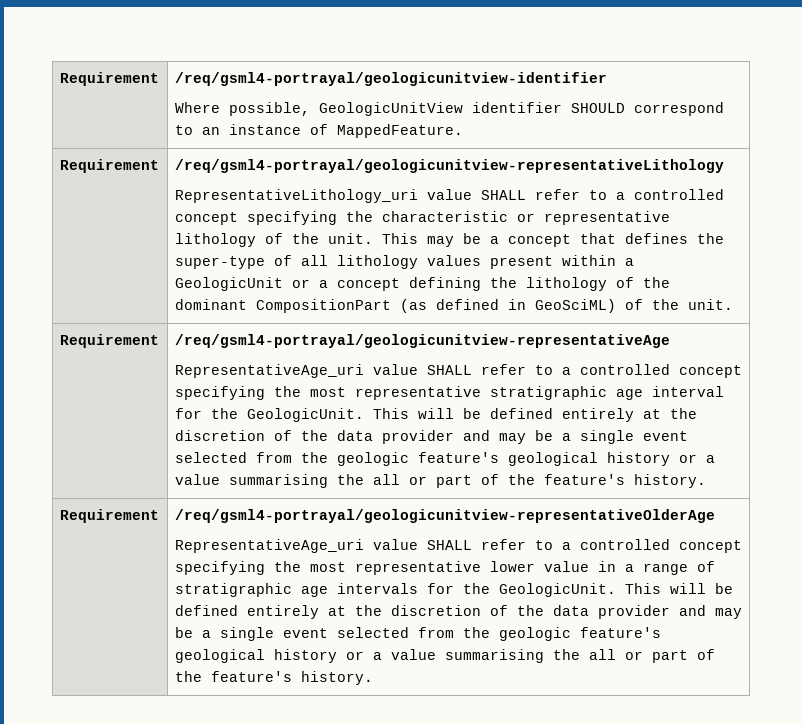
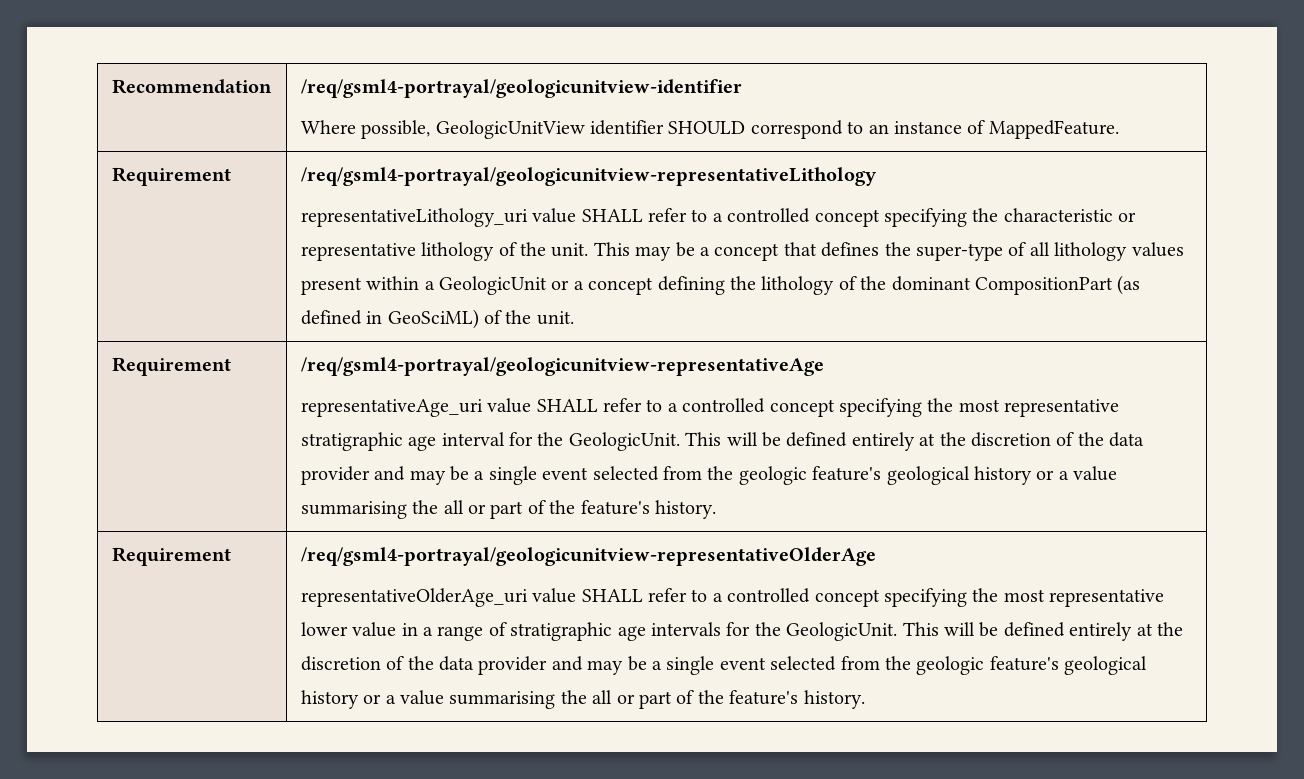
[59,72,159,86] Requirement -> [111,79,272,94] Recommendation
[174,189,418,203] RepresentativeLithology_uri -> [300,208,528,227] representativeLithology_uri
[174,364,364,378] RepresentativeAge_uri -> [300,399,483,417] representativeAge_uri
[174,539,364,553] RepresentativeAge_uri -> [300,588,528,607] representativeOlderAge_uri

